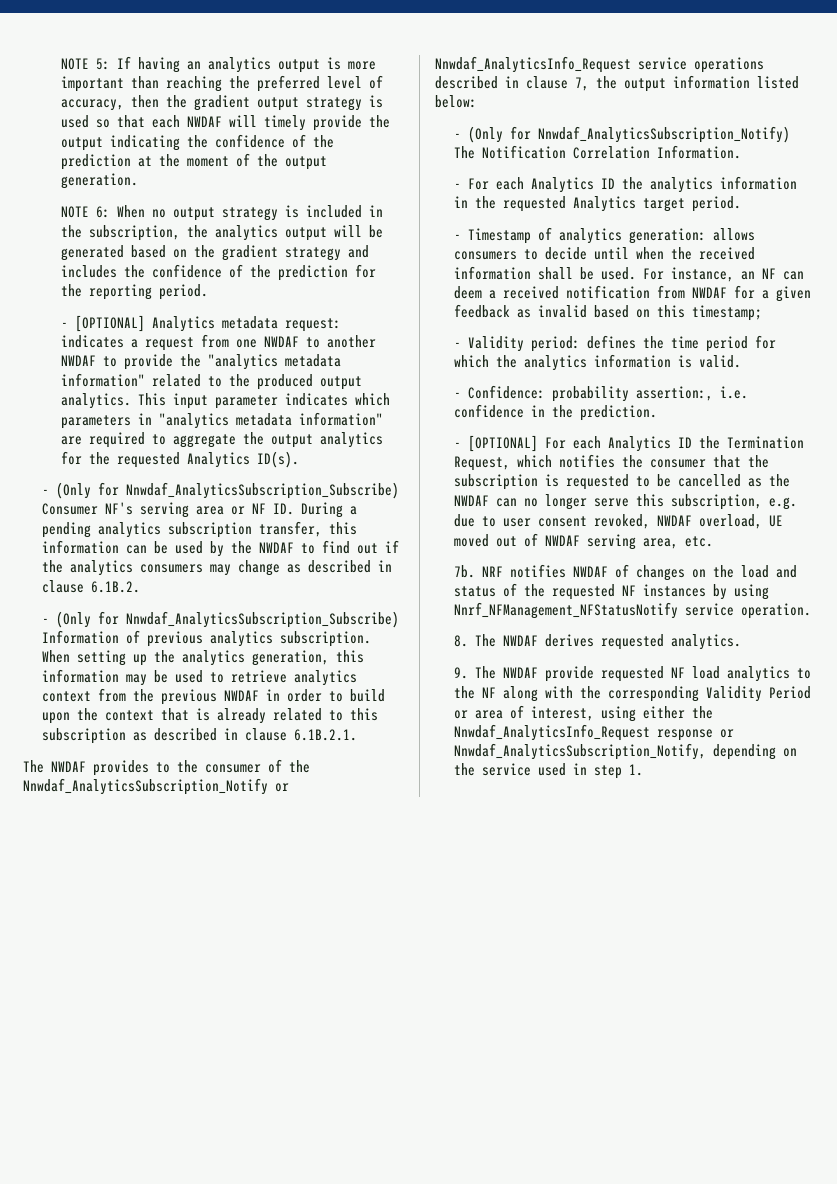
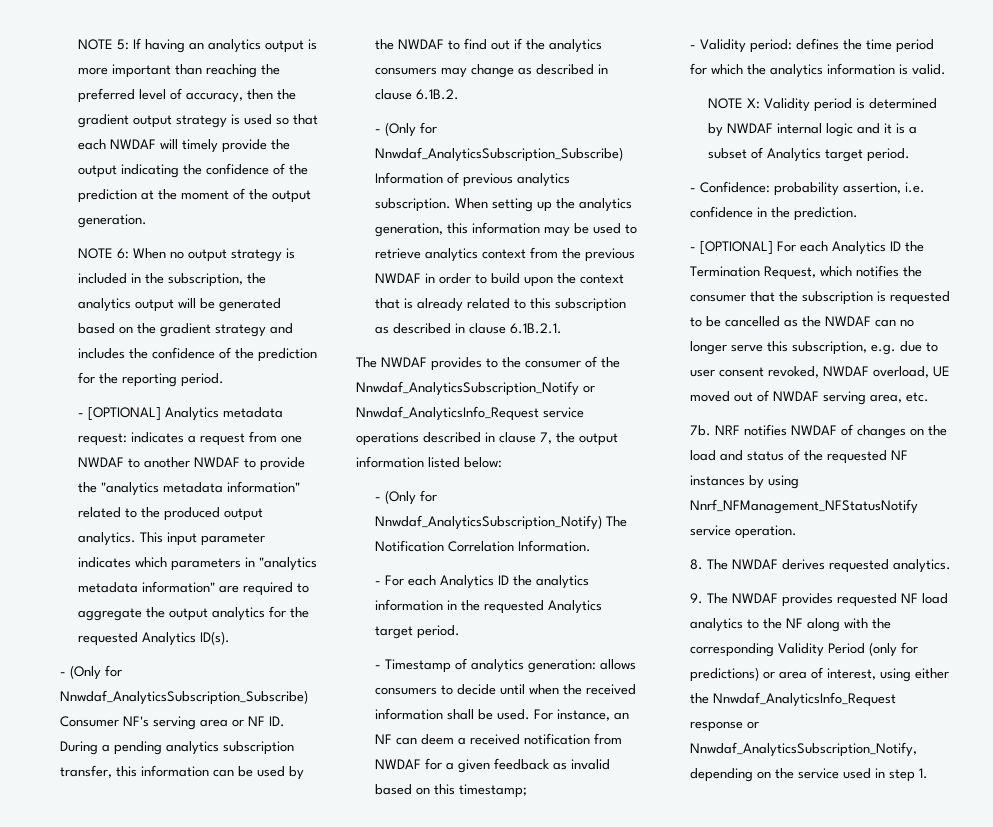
(741, 361) none -> [708,98,938,112] [708,123,918,137] [708,147,911,162] // NOTE X: Validity period is determined by NWDAF internal logic and it is a subset of Analytics target period.
[635,386,713,401] assertion:, -> [842,182,901,194] assertion,
[544,666,594,682] provide -> [781,593,833,607] provides
(811, 692) none -> [868,642,918,657] [689,667,759,682] (only for predictions)

